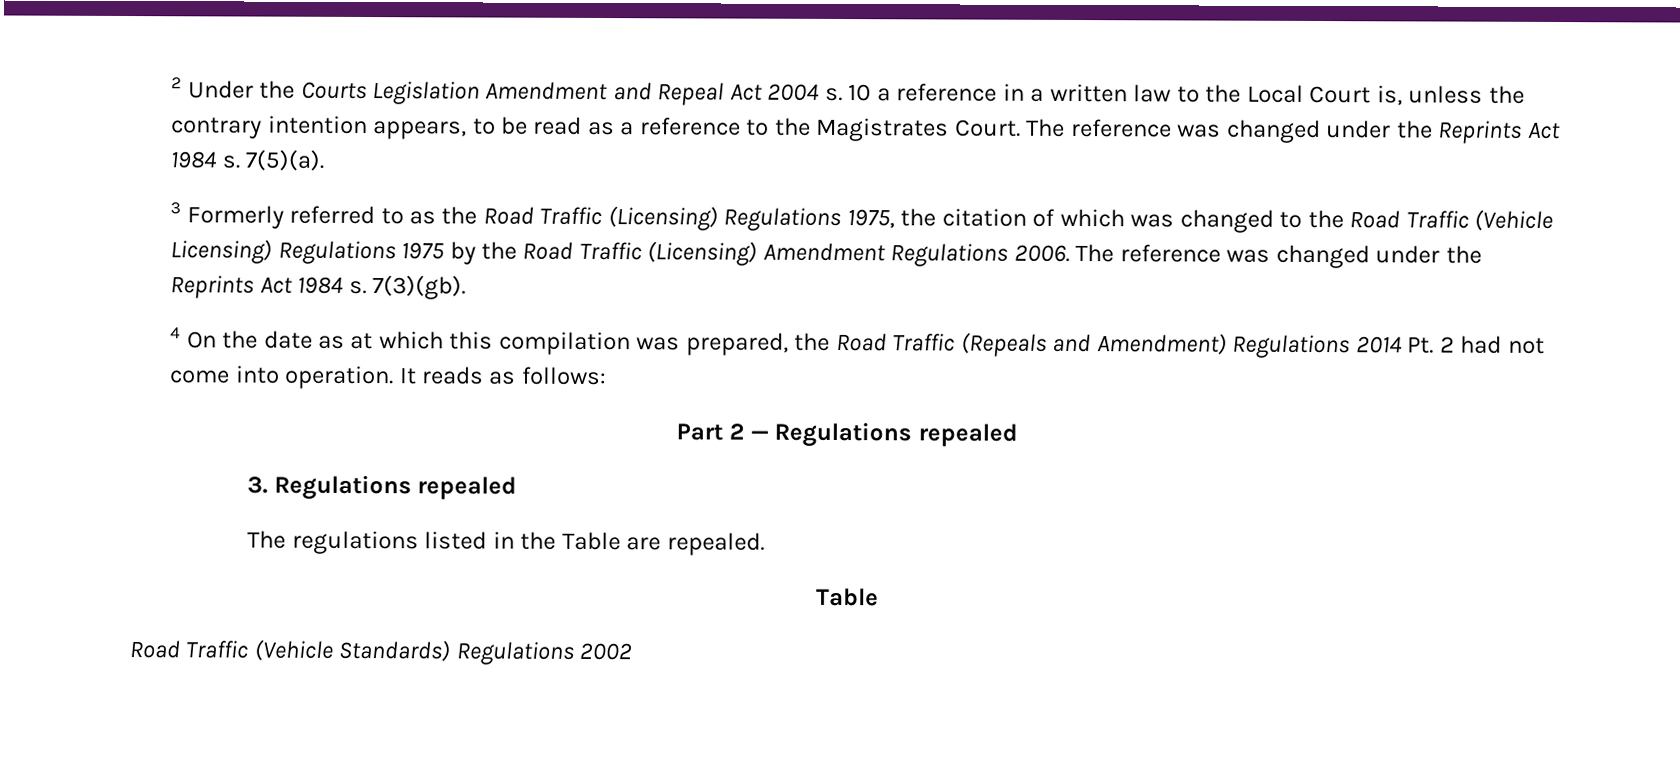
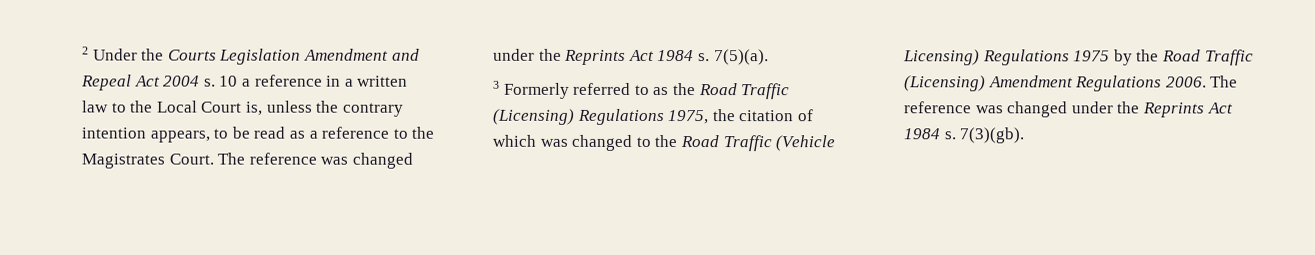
[170,327,1545,359] [170,365,607,390] [676,421,1018,448] [247,474,518,501] [247,530,765,556] [815,587,879,607] [129,639,633,665] // 4 On the date as at which this compilation was prepared, the Road Traffic (Repeals and Amendment) Regulations 2014 Pt. 2 had not come into operation. It reads as follows: // Part 2 — Regulations repealed // 3. Regulations repealed // The regulations listed in the Table are repealed. // Table // Road Traffic (Vehicle Standards) Regulations 2002 -> (1026, 135) none

